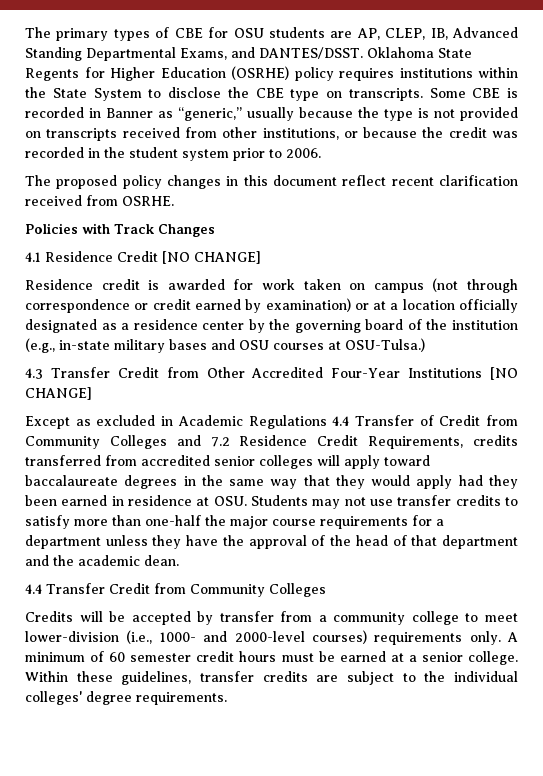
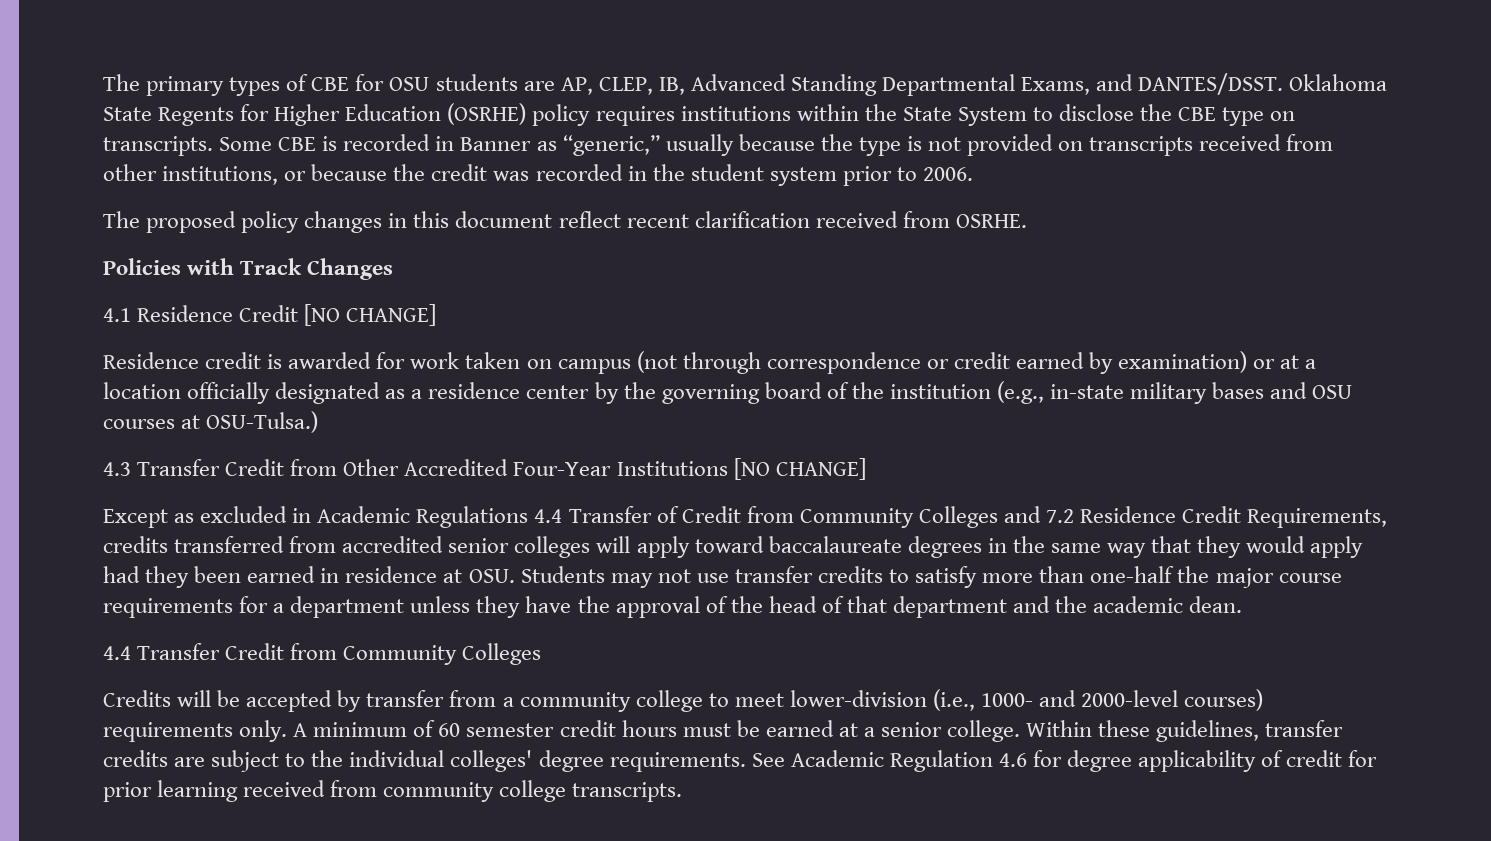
(227, 698) none -> [751,750,1378,772] [103,780,683,802] See Academic Regulation 4.6 for degree applicability of credit for prior learning received from community college transcripts.

